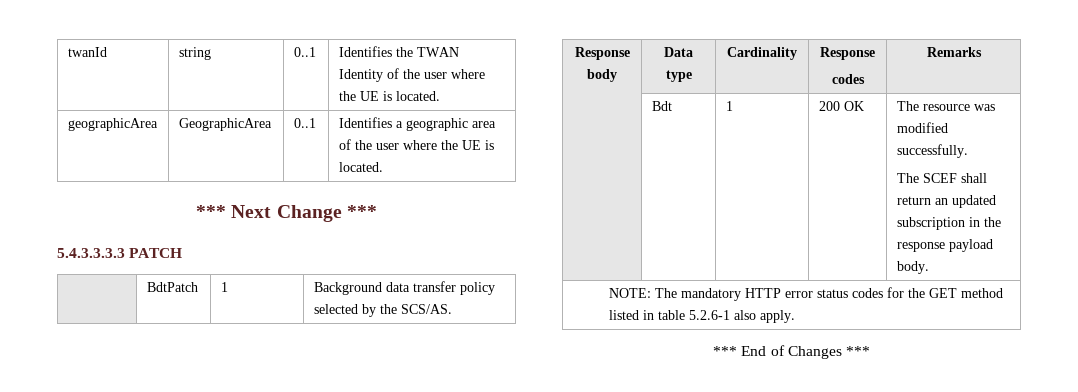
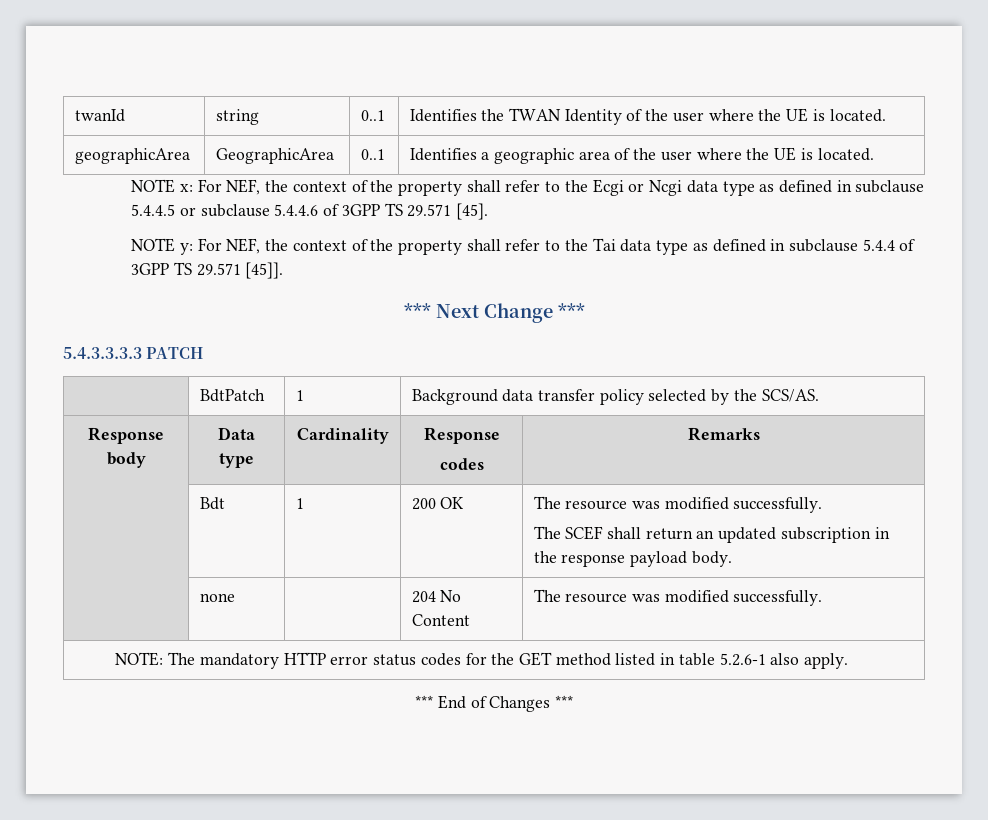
(383, 167) none -> [131,179,925,196] [131,203,488,220] [131,238,916,255] [131,262,284,279] // NOTE x: For NEF, the context of the property shall refer to the Ecgi or Ncgi data type as defined in subclause 5.4.4.5 or subclause 5.4.4.6 of 3GPP TS 29.571 [45]. // NOTE y: For NEF, the context of the property shall refer to the Tai data type as defined in subclause 5.4.4 of 3GPP TS 29.571 [45]].
(929, 267) none -> [199,593,235,602] [411,590,462,603] [411,614,470,626] [533,589,823,606] // | none | | 204 No Content | The resource was modified successfully.

